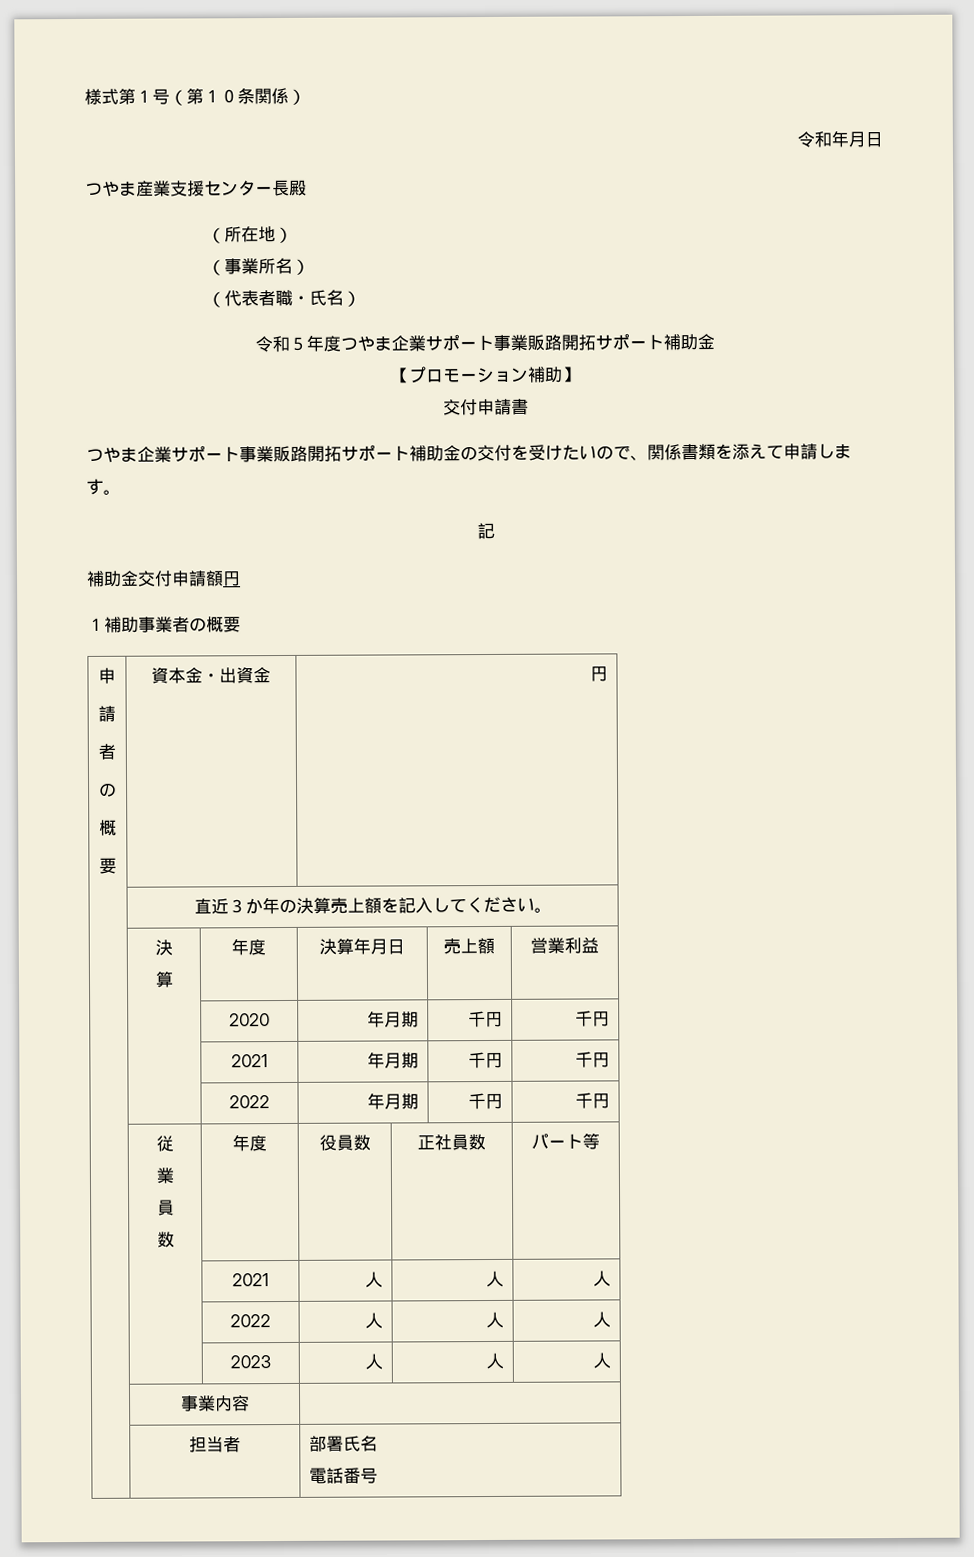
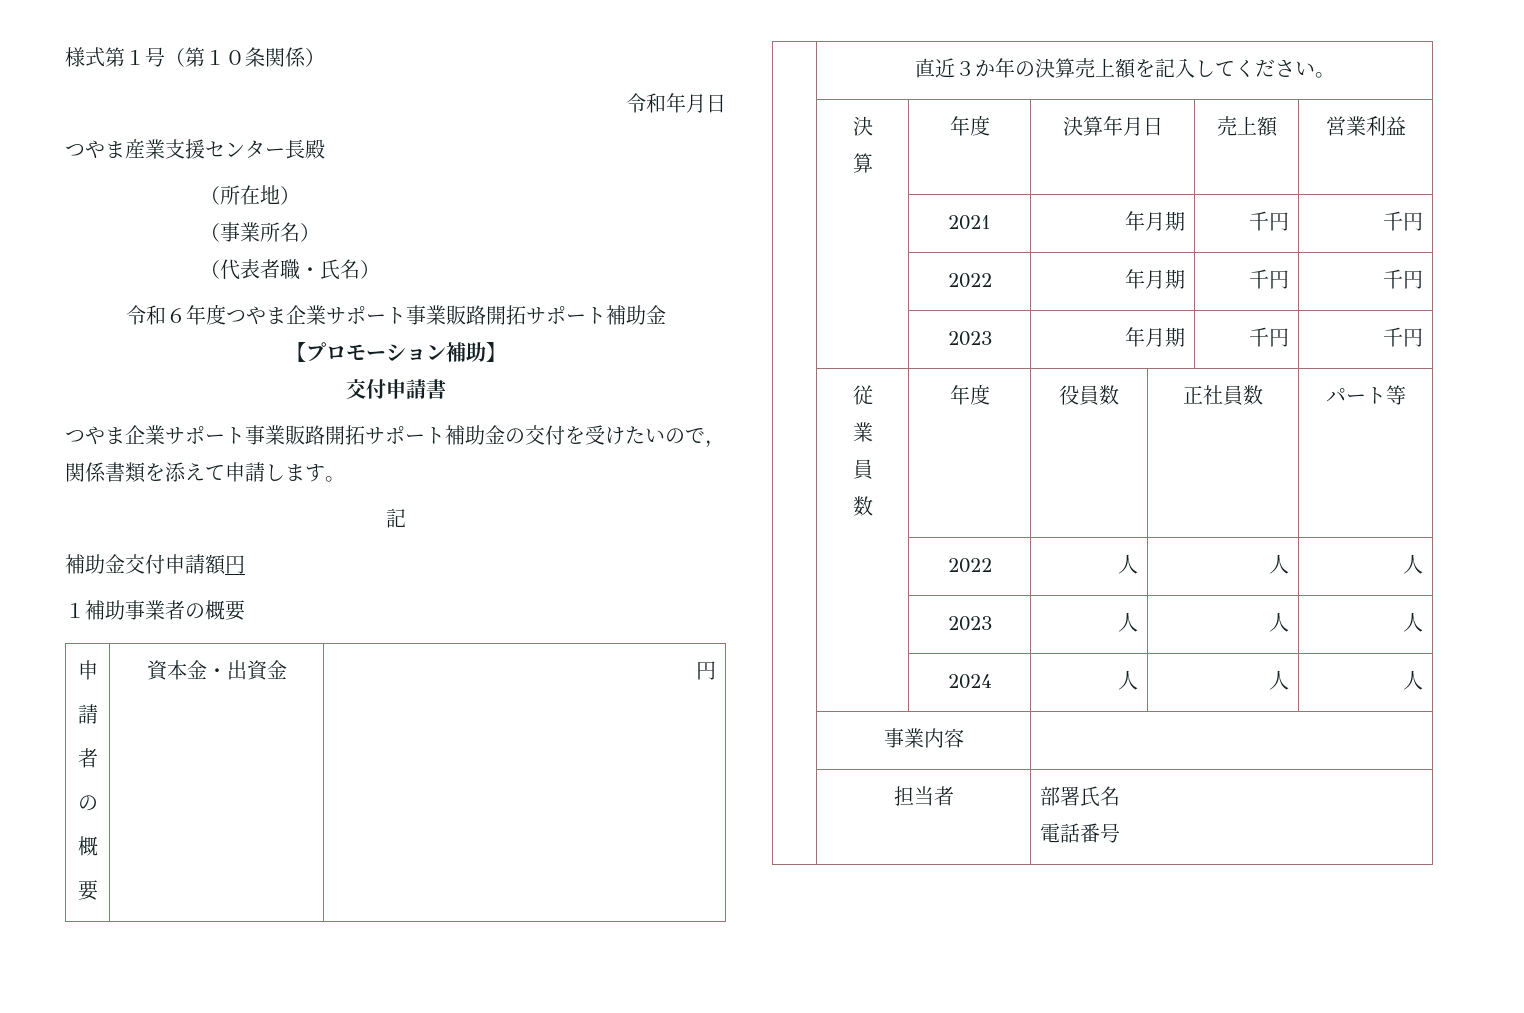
[288,336,307,351] ５ -> [165,308,186,323] ６
[630,455,648,461] 、 -> [705,440,725,448] ，
[229,1013,270,1027] [366,1010,419,1028] [467,1011,503,1028] [574,1010,610,1027] // | | 2020 | 年月期 | 千円 | 千円 -> (1406, 125) none
(610, 1101) none -> [947,331,992,346] [1124,327,1185,347] [1248,327,1289,347] [1382,327,1423,347] // | | 2023 | 年月期 | 千円 | 千円
[232,1273,269,1287] [364,1271,383,1288] [485,1270,504,1288] [592,1270,611,1287] // | | 2021 | 人 | 人 | 人 -> (1406, 395) none
(611, 1360) none -> [947,674,992,689] [1117,670,1138,690] [1268,670,1289,690] [1402,670,1423,690] // | | 2024 | 人 | 人 | 人

